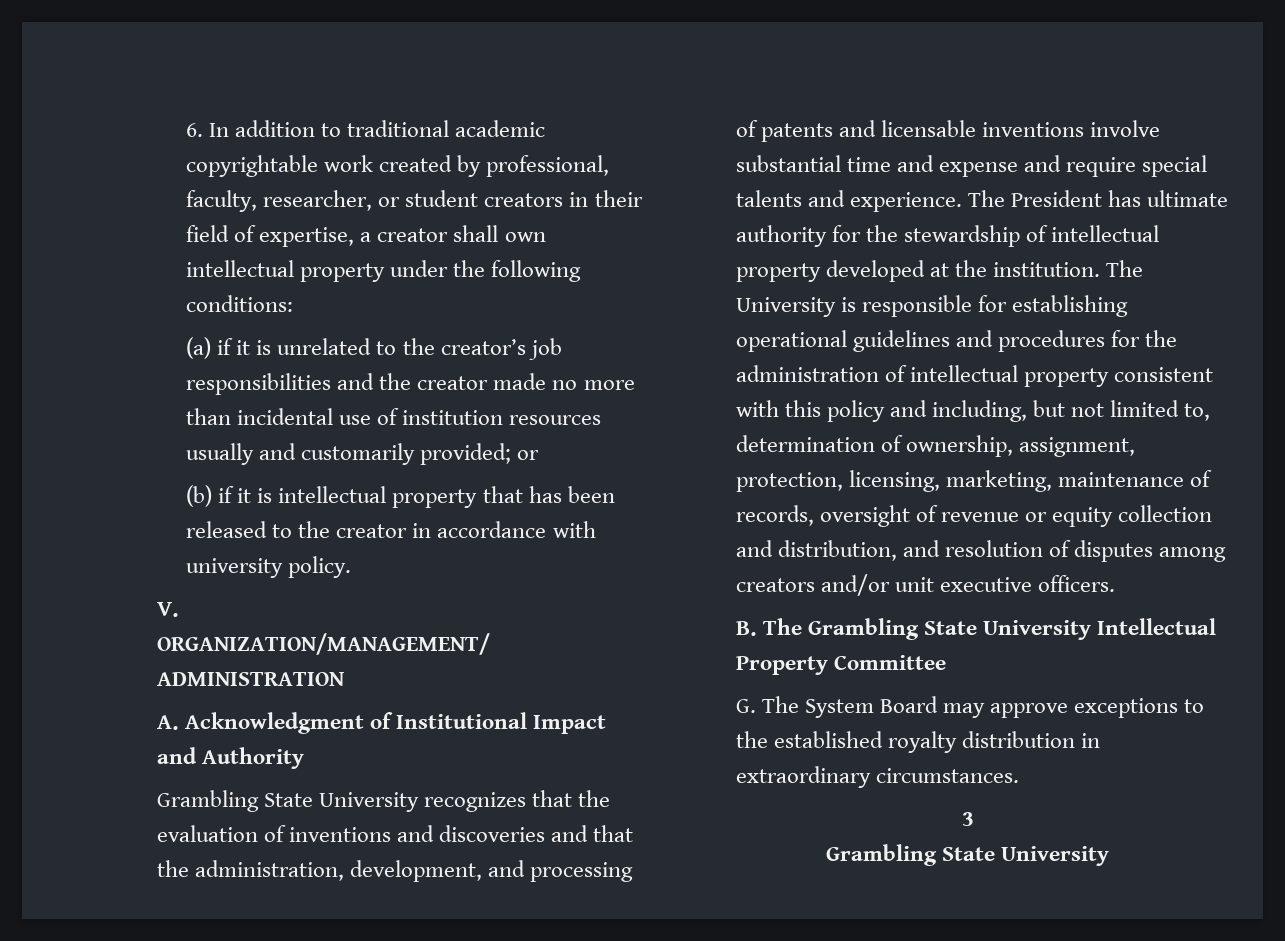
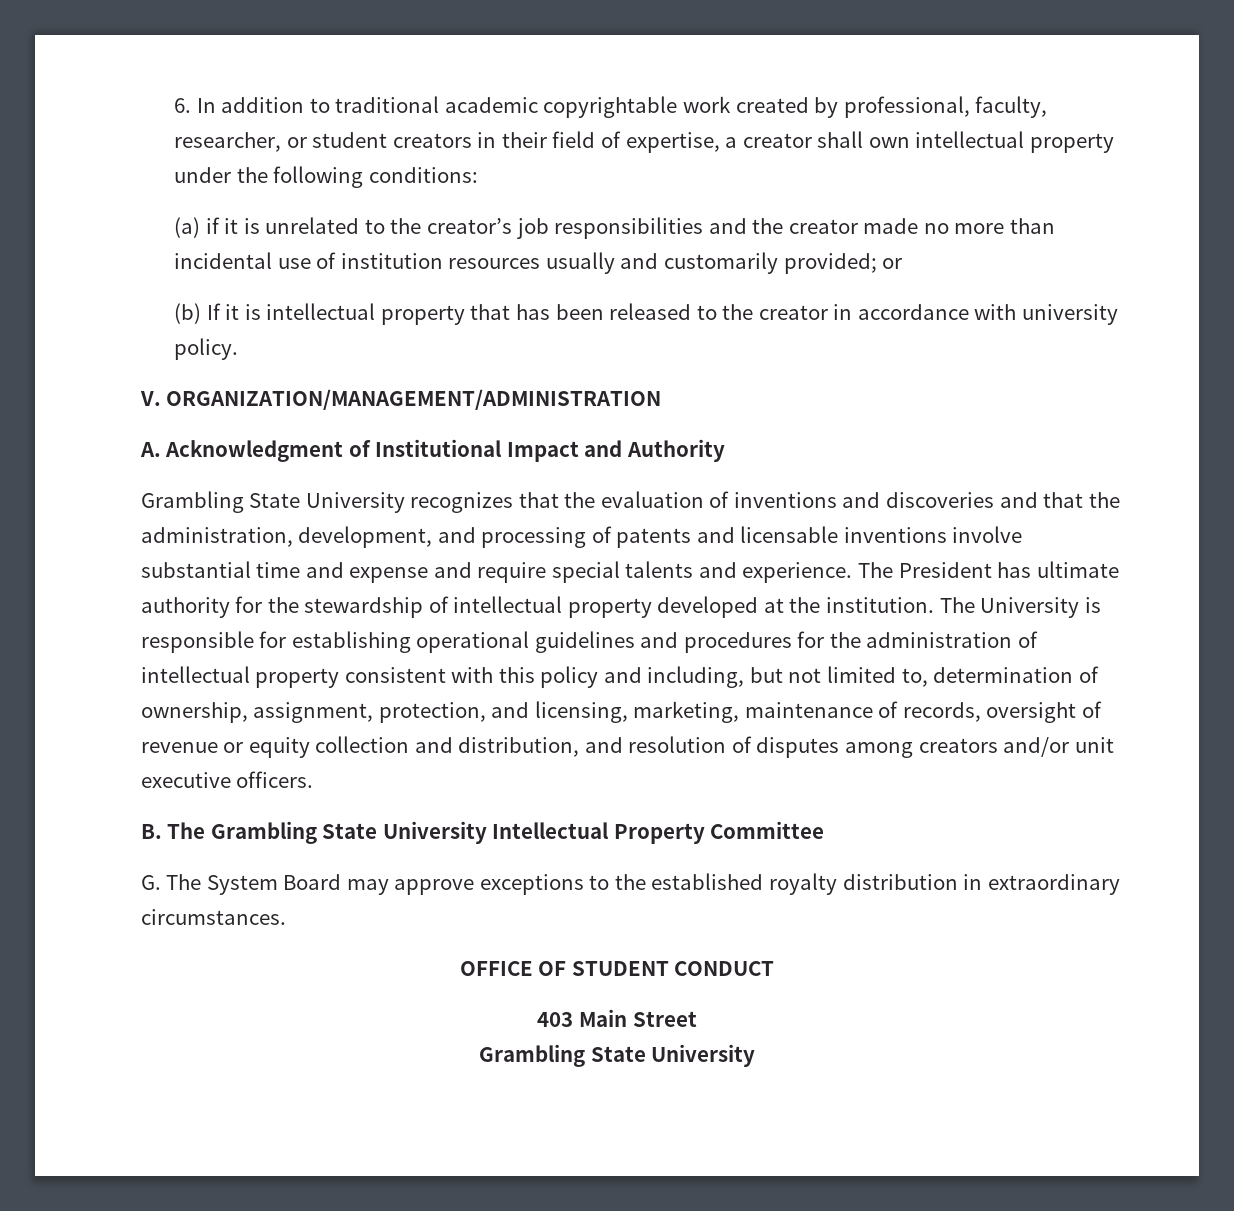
[218,486,235,503] if -> [206,303,221,320] If
(843, 482) none -> [491,702,530,718] and
[961,812,974,826] 3 -> [459,961,775,976] [537,1009,697,1027] OFFICE OF STUDENT CONDUCT // 403 Main Street

